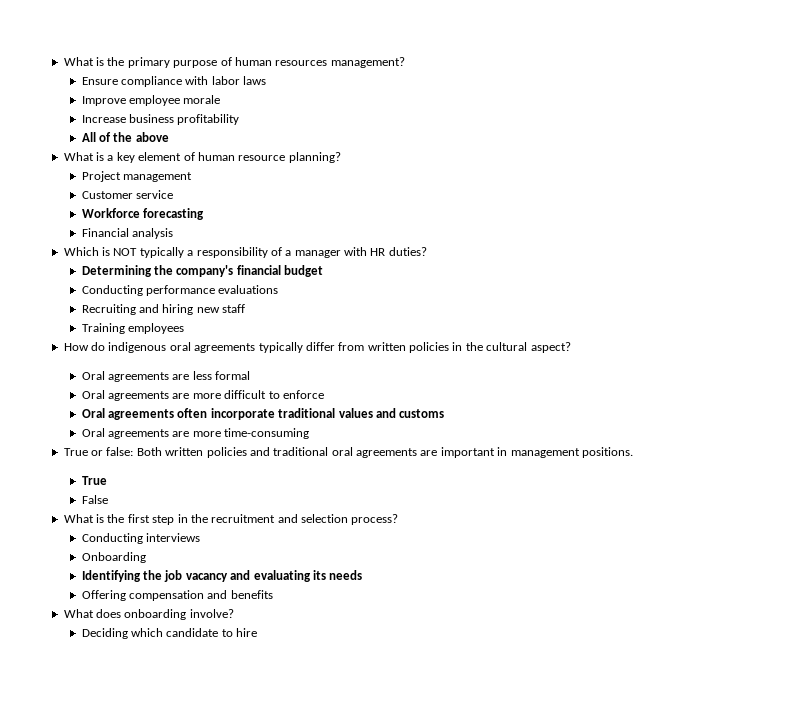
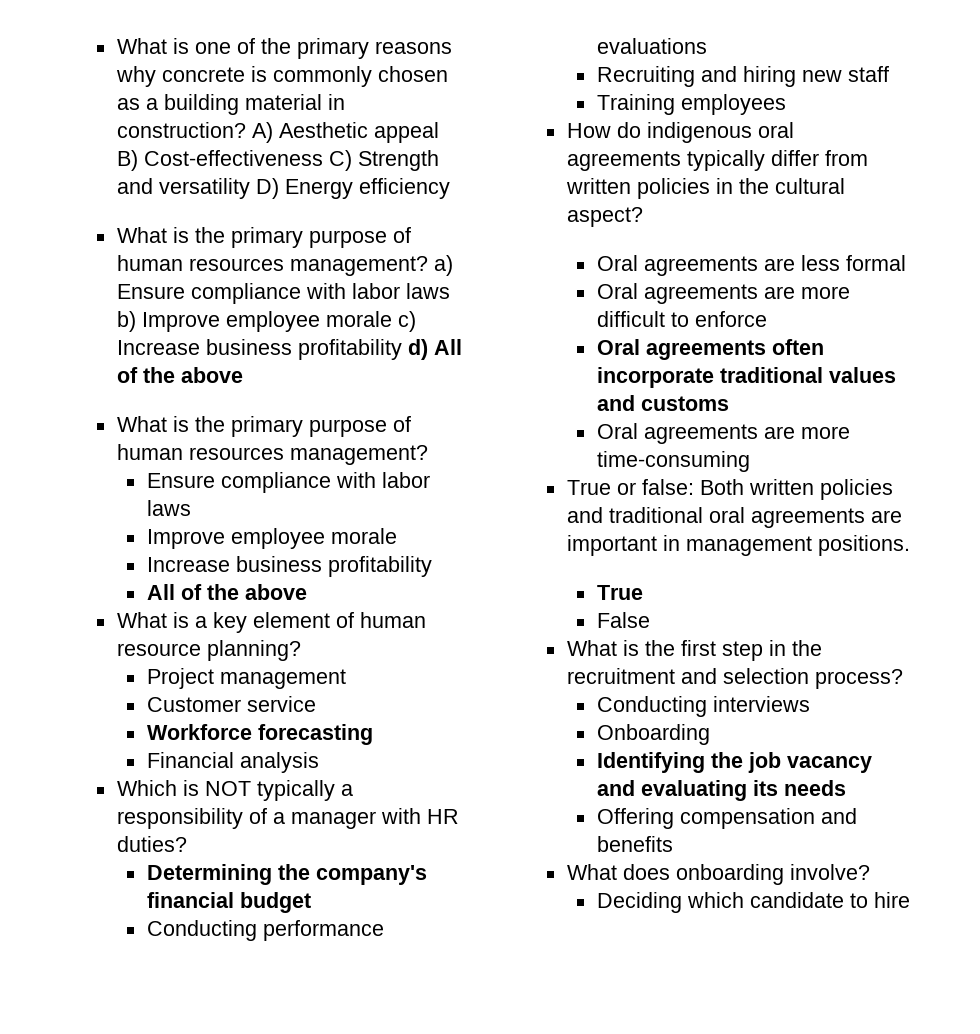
[63,57,105,66] What is -> [116,38,452,59] [115,66,448,87] [116,94,345,115] [116,122,439,143] [116,150,439,171] [116,178,450,199] [116,227,411,248] [116,255,453,276] [116,283,450,304] [116,311,416,332] [116,339,462,360] [116,367,243,383] [116,416,189,432] What is one of the primary reasons why concrete is commonly chosen as a building material in construction? A) Aesthetic appeal B) Cost-effectiveness C) Strength and versatility D) Energy efficiency // What is the primary purpose of human resources management? a) Ensure compliance with labor laws b) Improve employee morale c) Increase business profitability d) All of the above // What is

